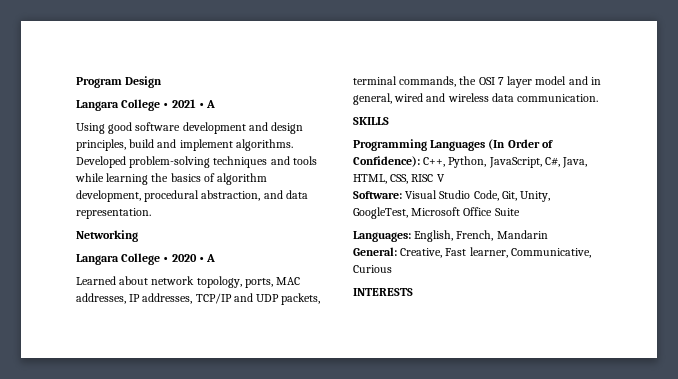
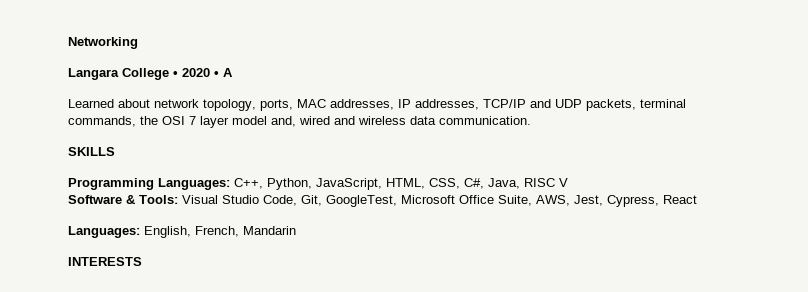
[76,76,163,88] [76,99,216,111] [76,122,304,134] [76,139,293,151] [76,156,317,168] [75,173,268,185] [76,190,308,202] [76,208,151,219] Program Design // Langara College • 2021 • A // Using good software development and design principles, build and implement algorithms. Developed problem-solving techniques and tools while learning the basics of algorithm development, procedural abstraction, and data representation. // -> (68, 43) none
[568,76,601,85] [353,93,392,105] and in general, -> [271,116,296,127] and,
[430,139,553,151] [353,156,588,168] [353,174,409,184] Languages (In Order of Confidence): C++, Python, JavaScript, C#, Java, HTML, CSS, -> [158,178,520,190] Languages: C++, Python, JavaScript, HTML, CSS, C#, Java,
[353,191,402,199] Software: -> [68,195,178,204] Software & Tools:
[520,191,551,202] Unity, -> (322, 200) none
[494,208,520,216] Suite -> [498,195,697,207] Suite, AWS, Jest, Cypress, React
[353,247,591,258] [353,265,392,273] // General: Creative, Fast learner, Communicative, Curious -> (296, 230) none

